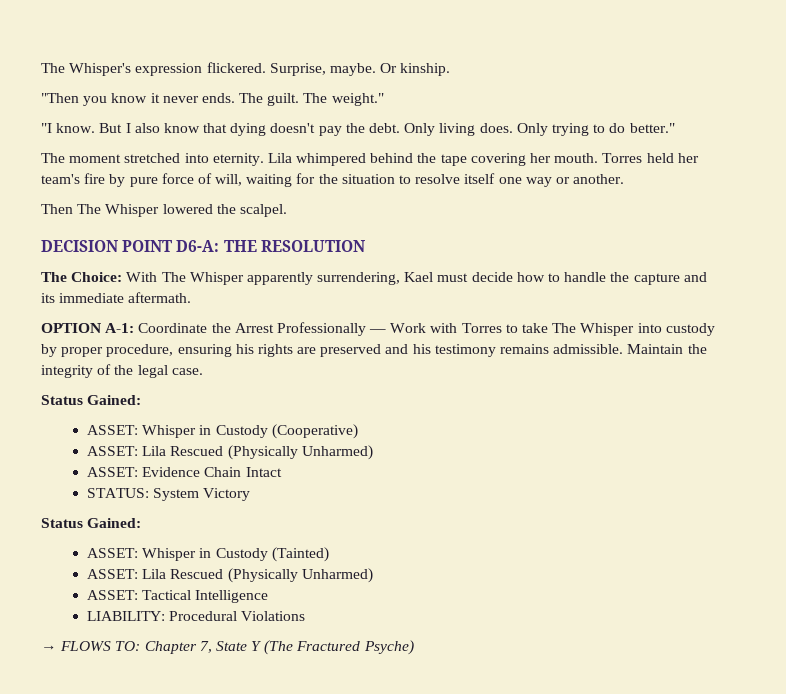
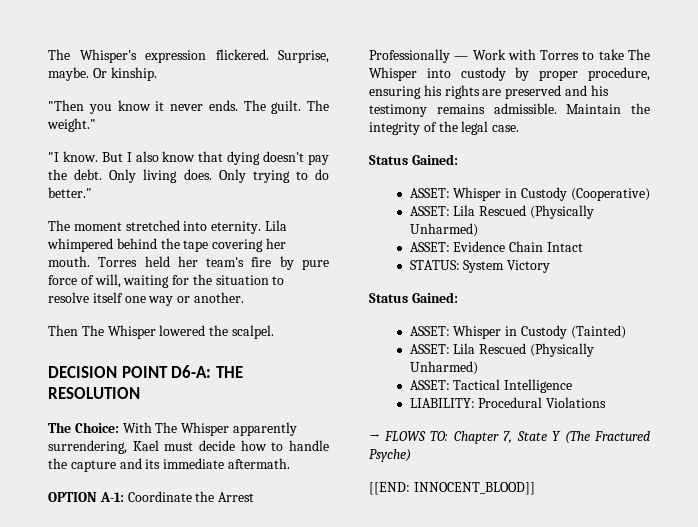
(414, 647) none -> [369,482,535,495] // [[END: INNOCENT_BLOOD]]

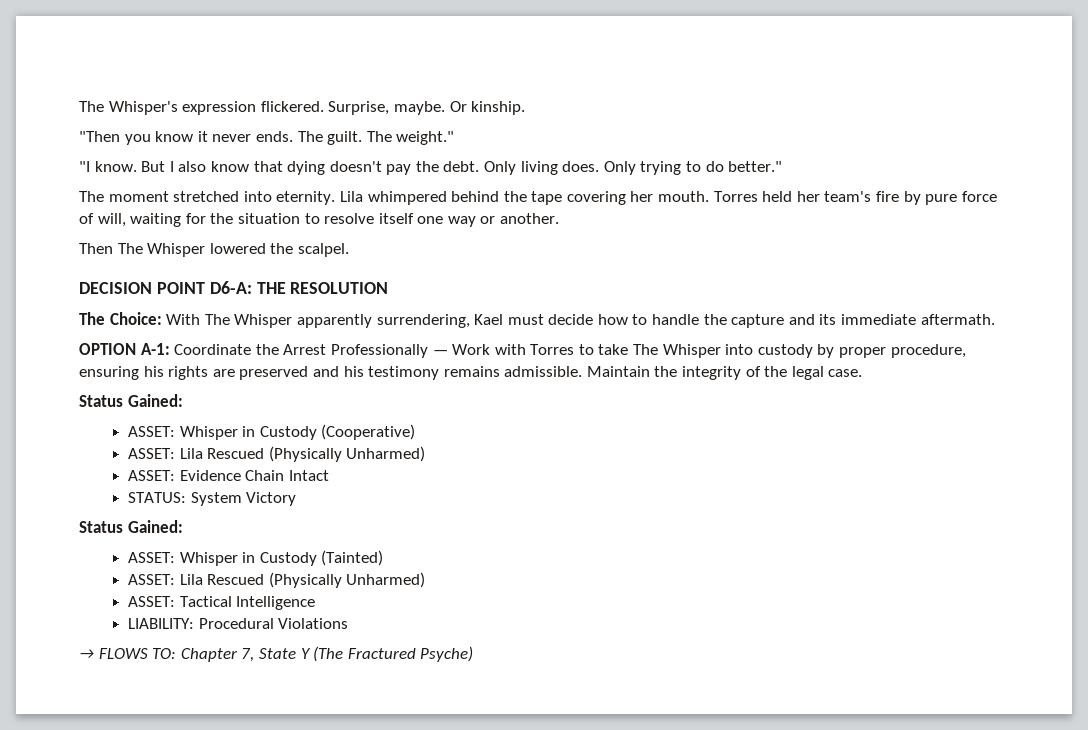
[369,482,535,495] // [[END: INNOCENT_BLOOD]] -> (474, 654) none

